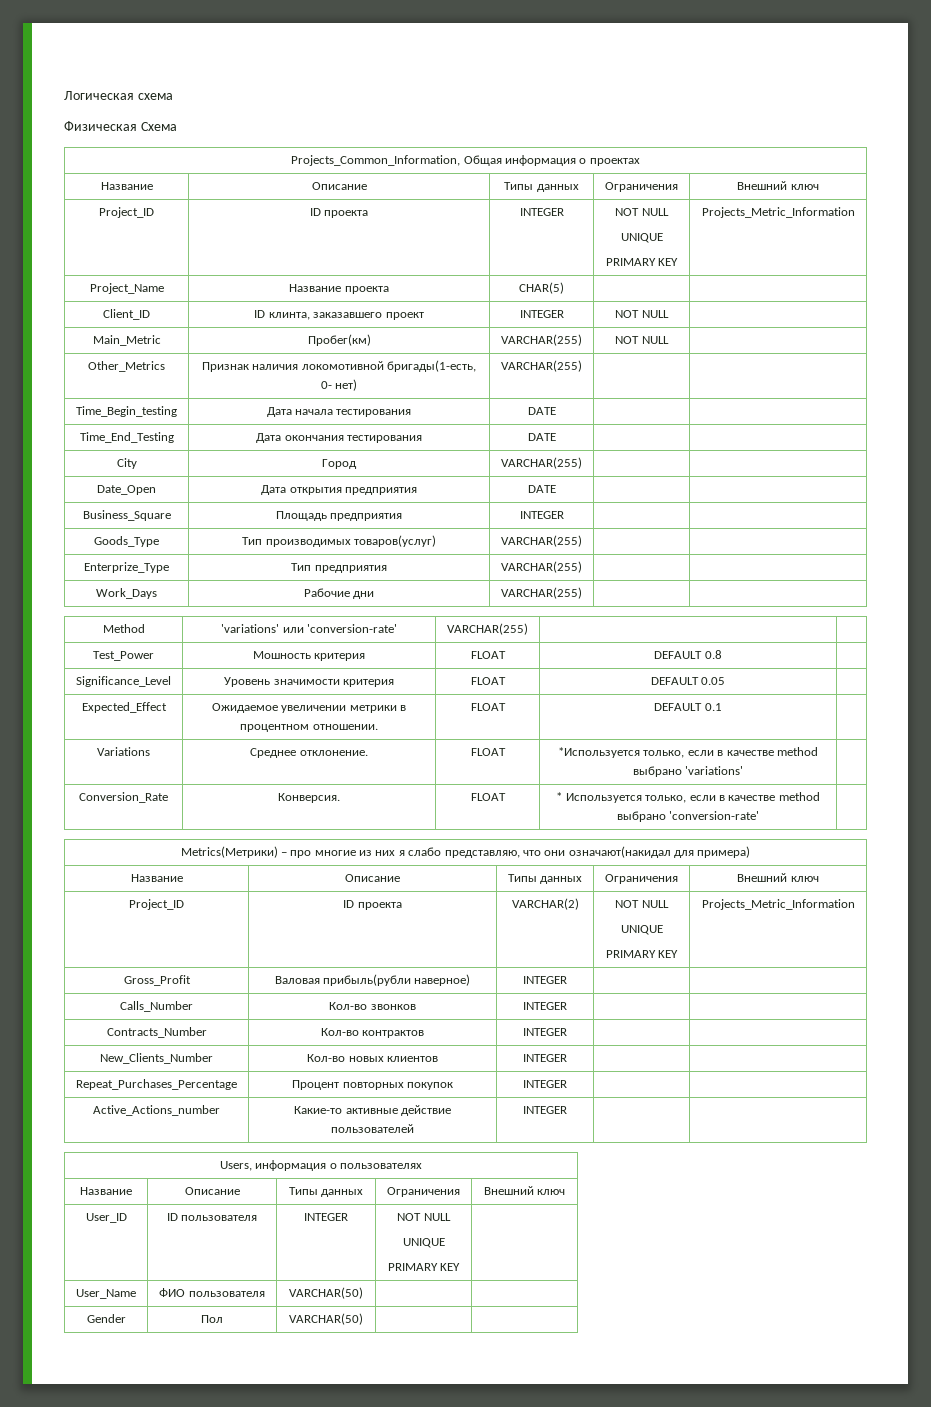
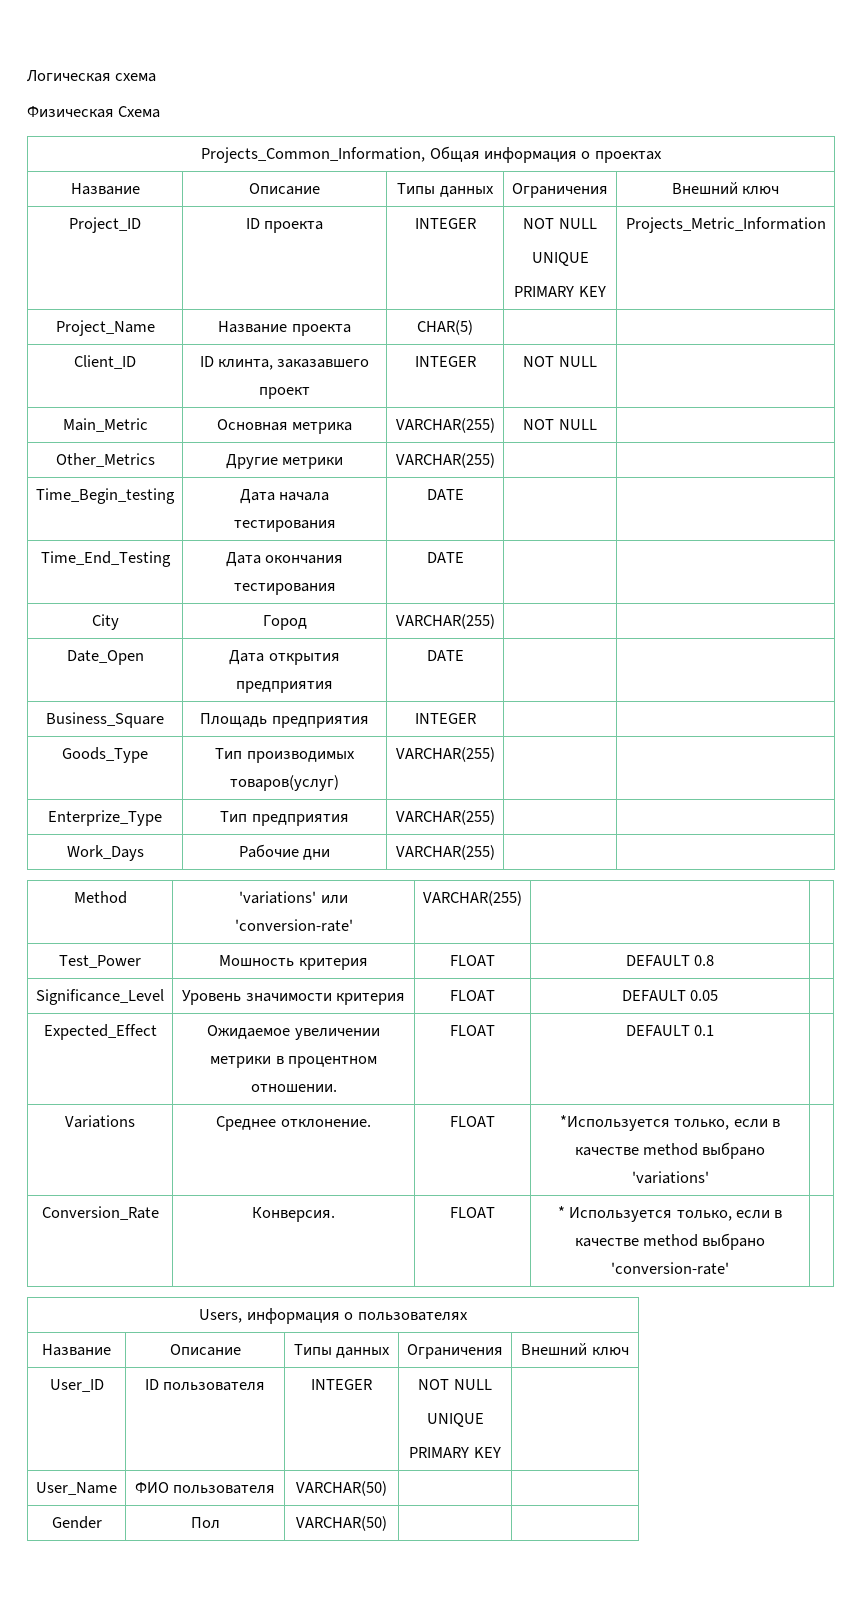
[307,334,371,346] Пробег(км) -> [216,419,353,434] Основная метрика
[201,360,477,372] [320,379,358,391] Признак наличия локомотивной бригады(1-есть, 0- нет) -> [225,454,344,469] Другие метрики
[180,846,751,858] [130,874,183,882] [345,874,400,882] [507,874,583,884] [605,874,678,884] [737,873,819,882] [129,899,184,910] [343,900,402,910] [511,898,579,910] [615,900,669,908] [620,925,663,935] [605,950,679,958] [701,899,855,910] [123,975,191,986] [274,974,471,986] [523,976,567,984] [120,1001,193,1012] [329,1002,416,1010] [523,1002,567,1010] [106,1027,207,1038] [320,1028,425,1038] [523,1028,567,1036] [100,1053,213,1064] [307,1054,438,1062] [523,1054,567,1062] [76,1079,237,1090] [292,1080,453,1090] [523,1080,567,1088] [93,1105,220,1116] [294,1105,451,1116] [331,1124,414,1133] [523,1106,567,1114] // Metrics(Метрики) – про многие из них я слабо представляю, что они означают(накидал для примера) // Название | Описание | Типы данных | Ограничения | Внешний ключ // Project_ID | ID проекта | VARCHAR(2) | NOT NULL // UNIQUE // PRIMARY KEY | Projects_Metric_Information // Gross_Profit | Валовая прибыль(рубли наверное) | INTEGER | | // Calls_Number | Кол-во звонков | INTEGER | | // Contracts_Number | Кол-во контрактов | INTEGER | | // New_Clients_Number | Кол-во новых клиентов | INTEGER | | // Repeat_Purchases_Percentage | Процент повторных покупок | INTEGER | | // Active_Actions_number | Какие-то активные действие пользователей | INTEGER | | -> (729, 1268) none

